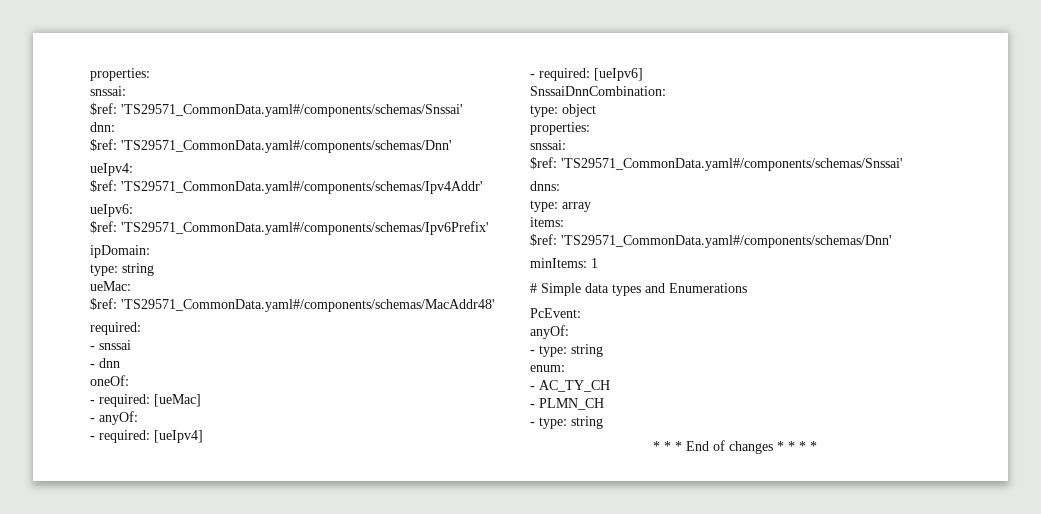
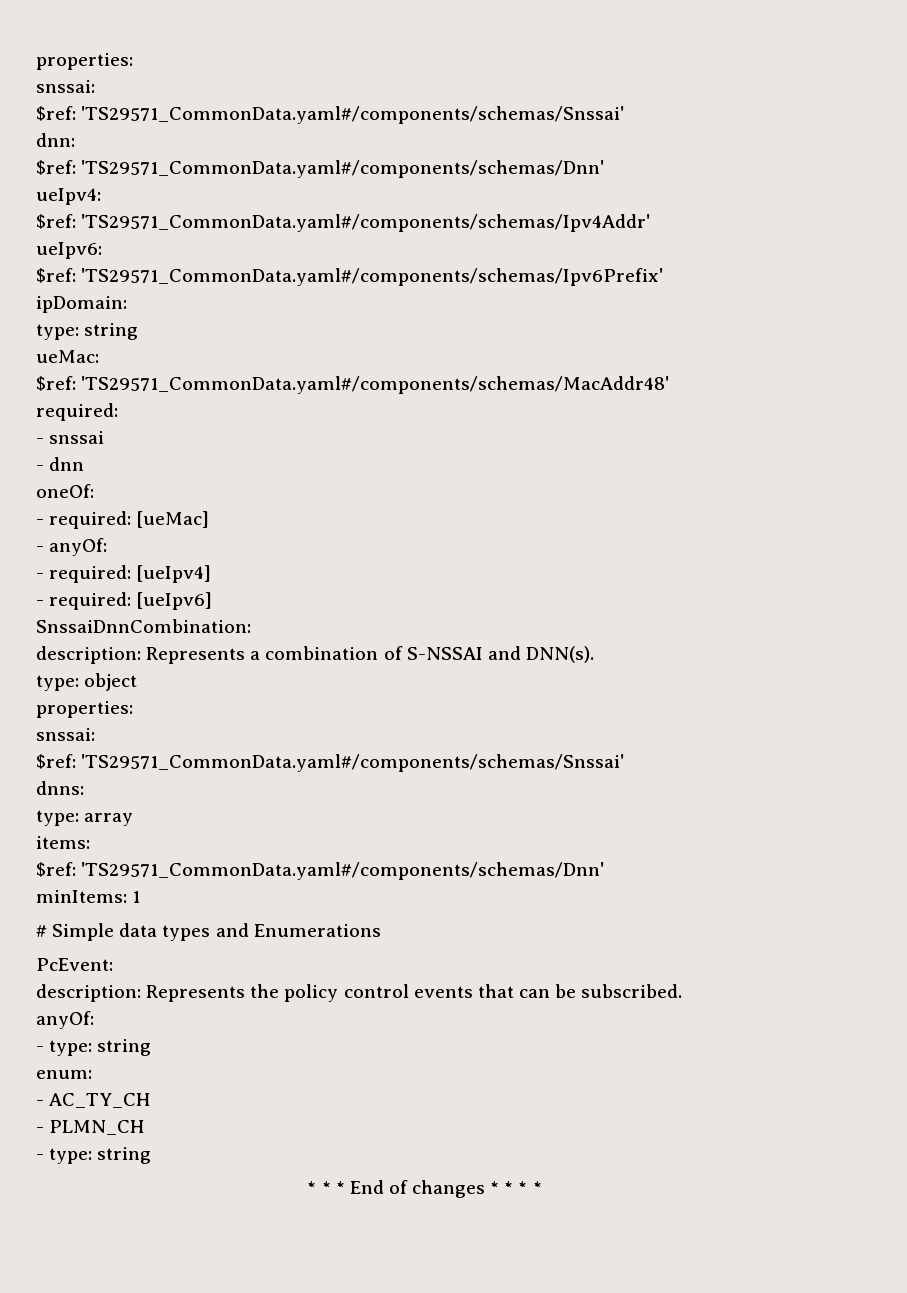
(666, 91) none -> [36,646,594,664] // description: Represents a combination of S-NSSAI and DNN(s).
(581, 313) none -> [36,984,683,1002] // description: Represents the policy control events that can be subscribed.

